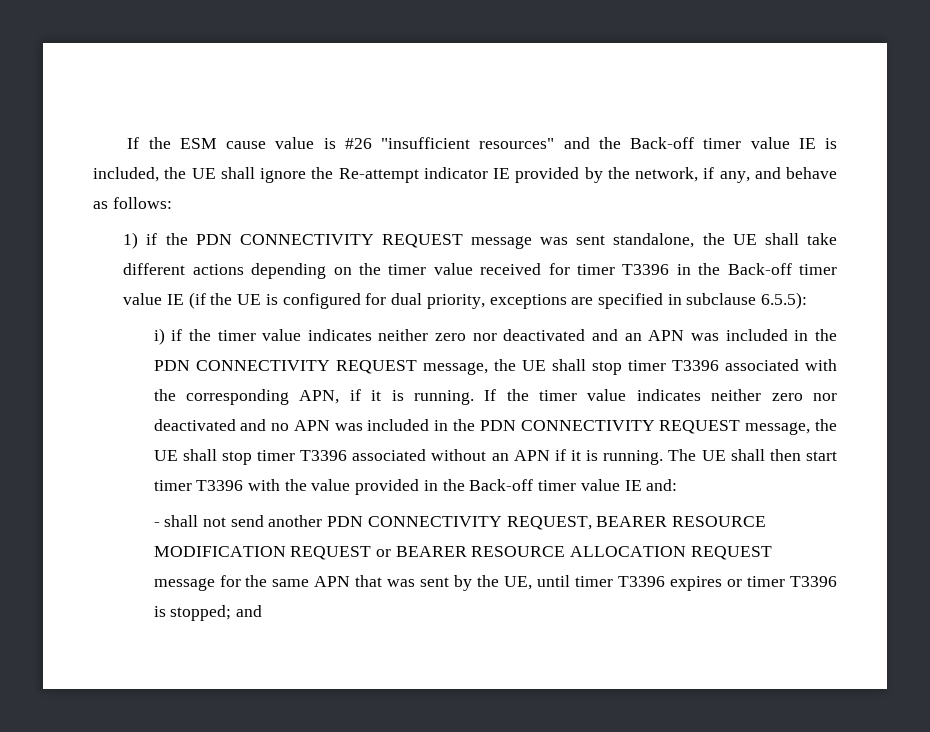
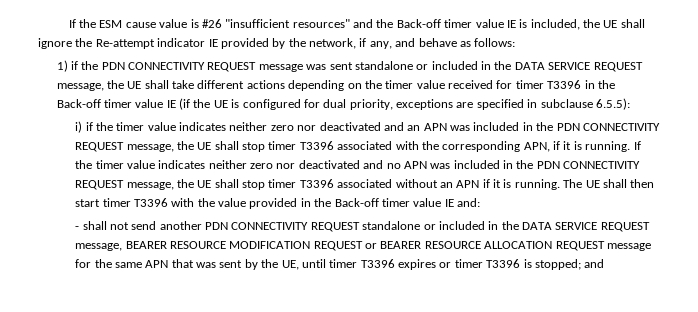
[613,233,695,248] standalone, -> [354,61,643,72] [56,83,104,91] standalone or included in the DATA SERVICE REQUEST message,
[506,516,592,530] REQUEST, -> [310,221,650,232] [75,243,123,251] REQUEST standalone or included in the DATA SERVICE REQUEST message,

